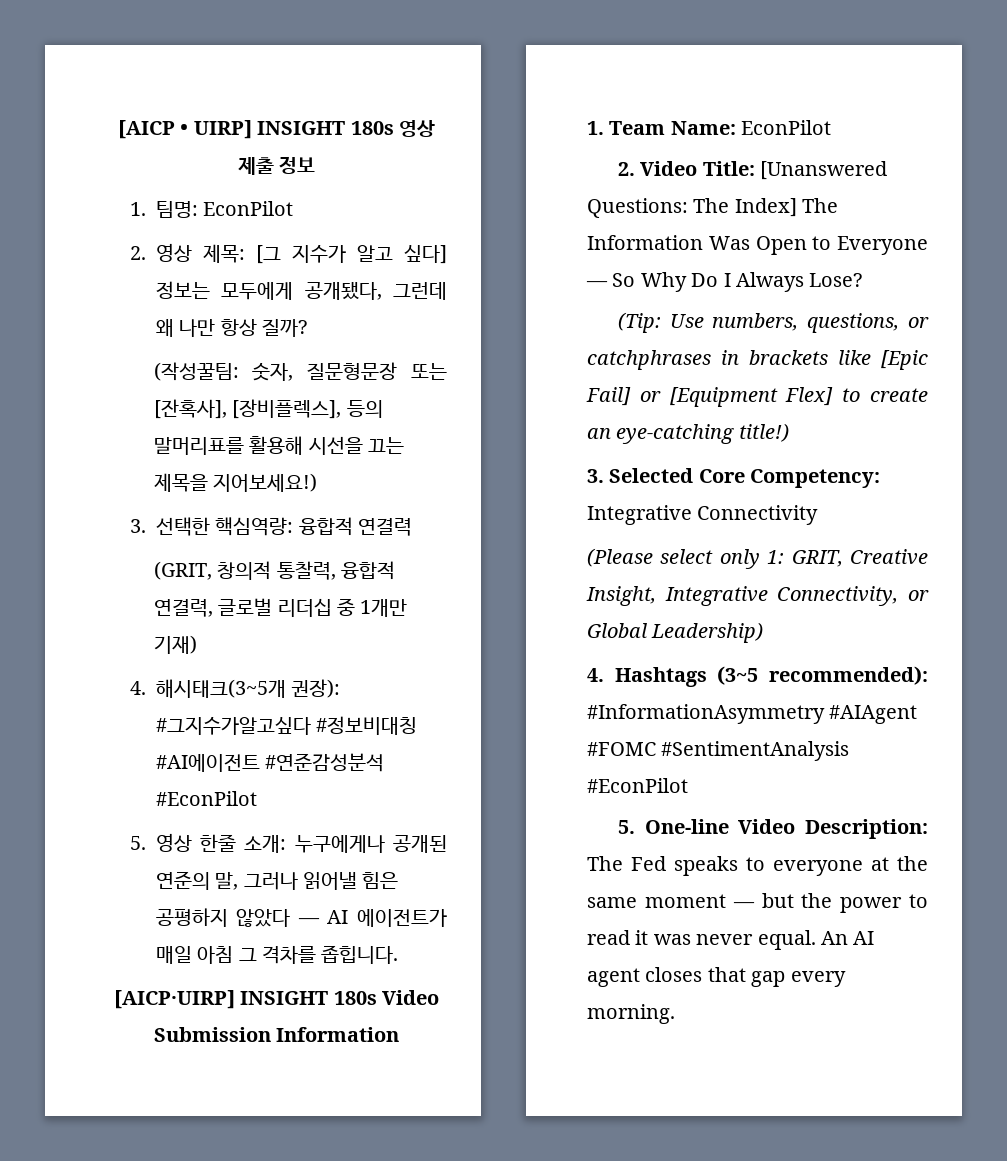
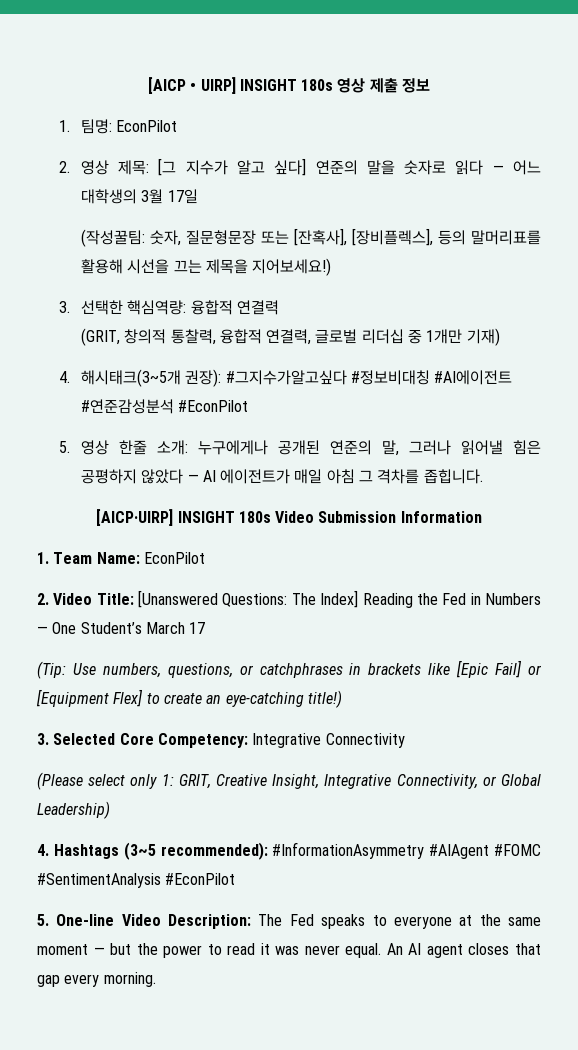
[155,281,447,300] [155,319,308,337] 정보는 모두에게 공개됐다, 그런데 왜 나만 항상 질까? -> [315,160,542,175] [80,189,198,204] 연준의 말을 숫자로 읽다 — 어느 대학생의 3월 17일
[802,198,839,213] [587,235,928,255] [586,272,863,292] The Information Was Open to Everyone — So Why Do I Always Lose? -> [362,593,542,608] [37,622,206,634] Reading the Fed in Numbers — One Student’s March 17

